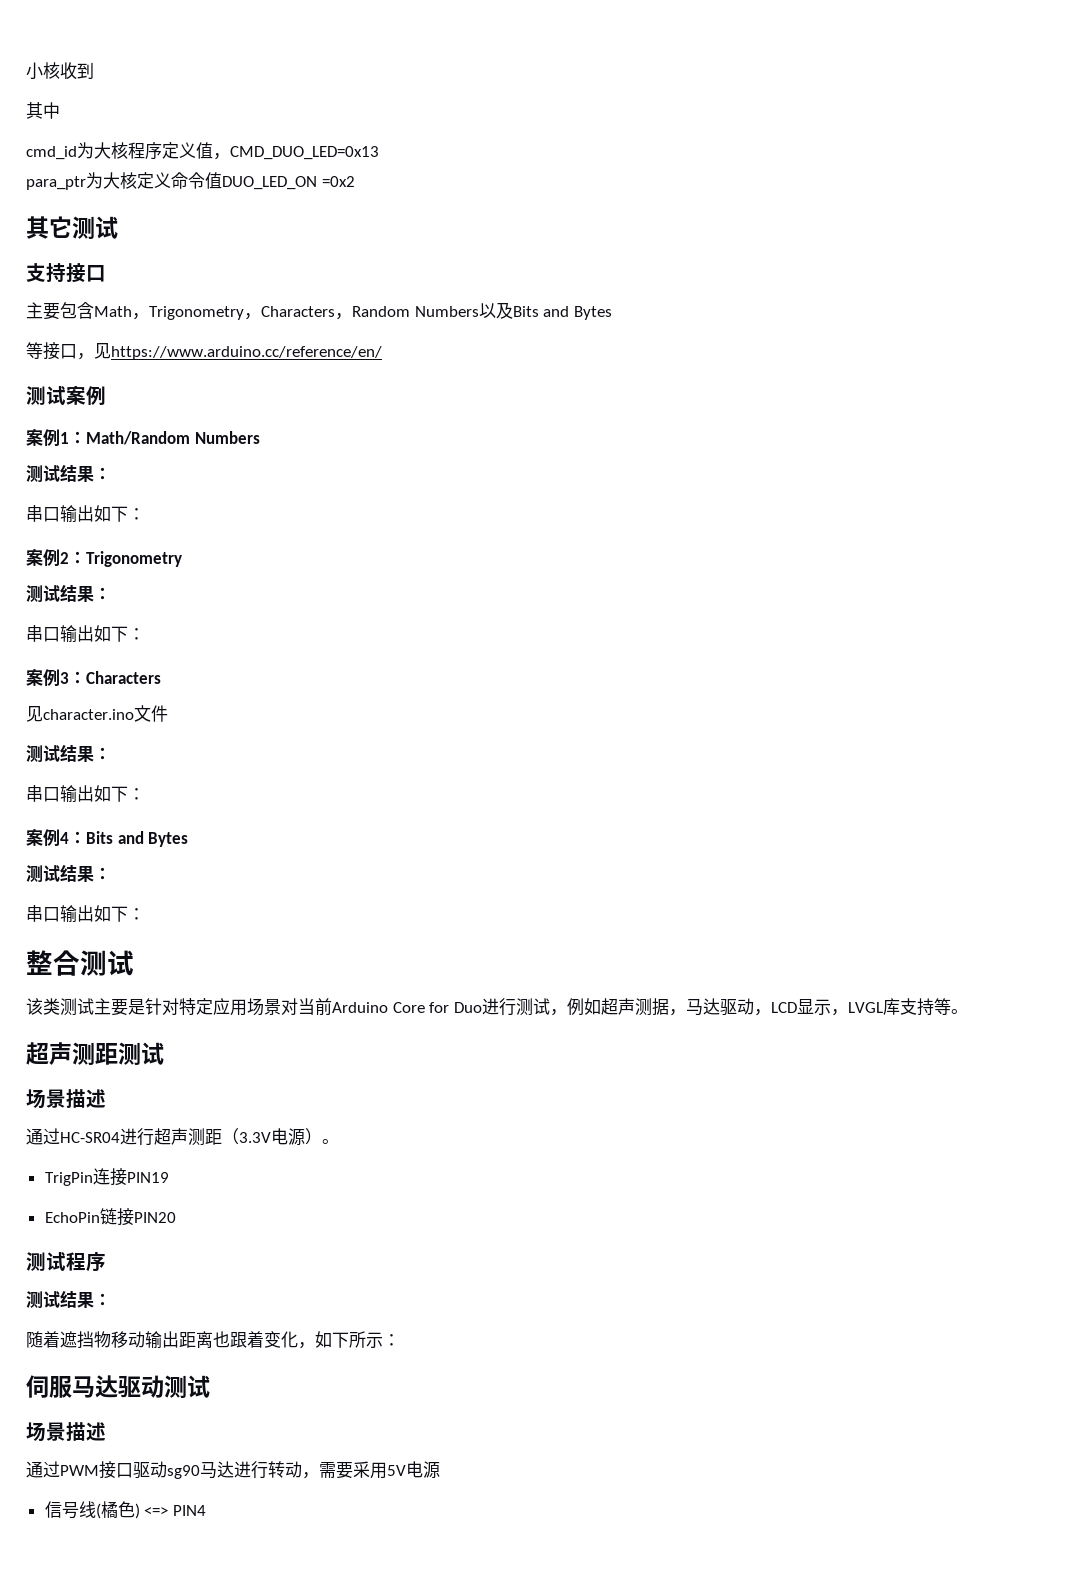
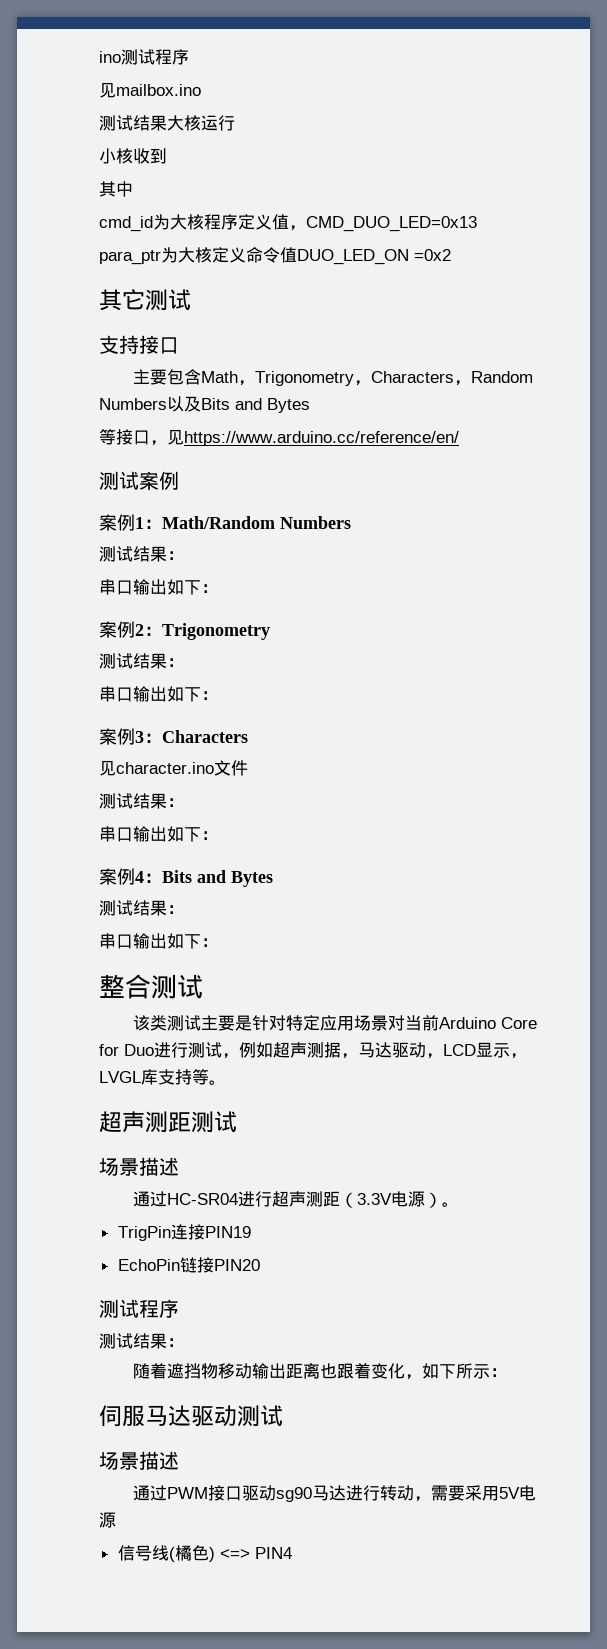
(26, 71) none -> [99,49,189,65] [99,82,201,98] [99,115,235,131] ino测试程序 // 见mailbox.ino // 测试结果大核运行 //

